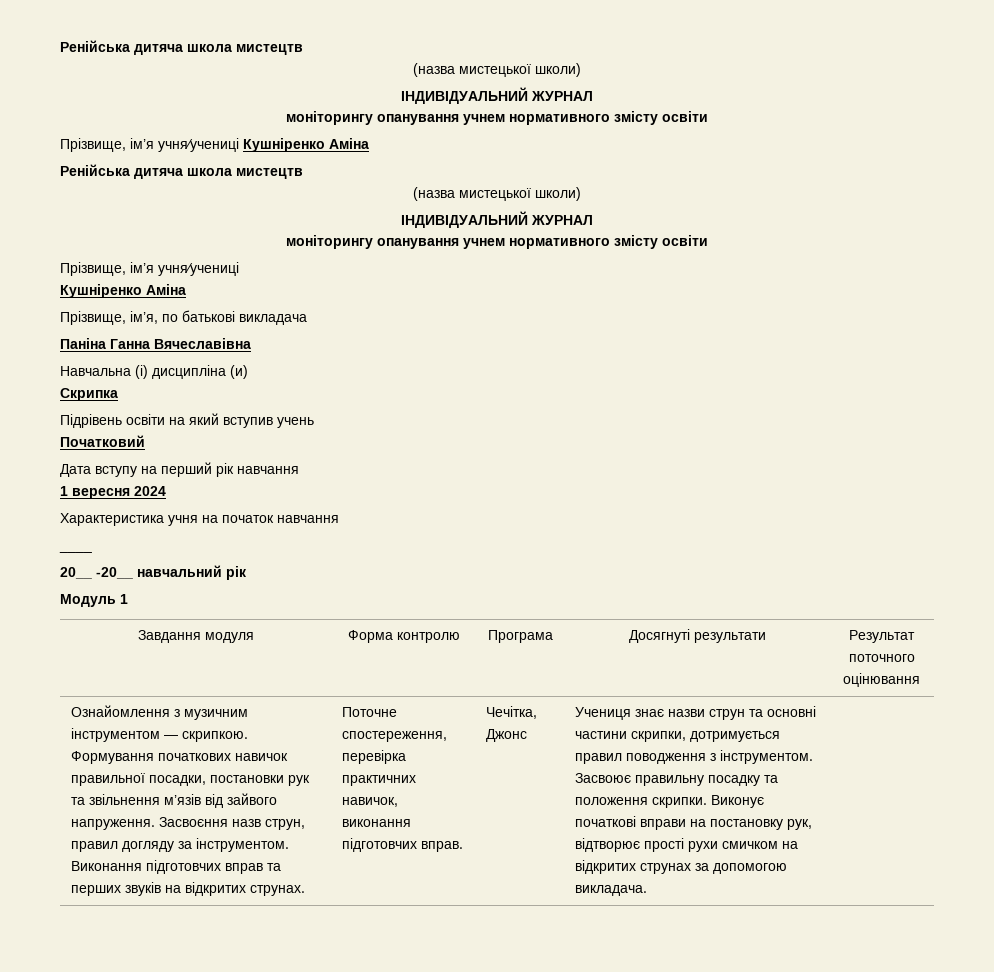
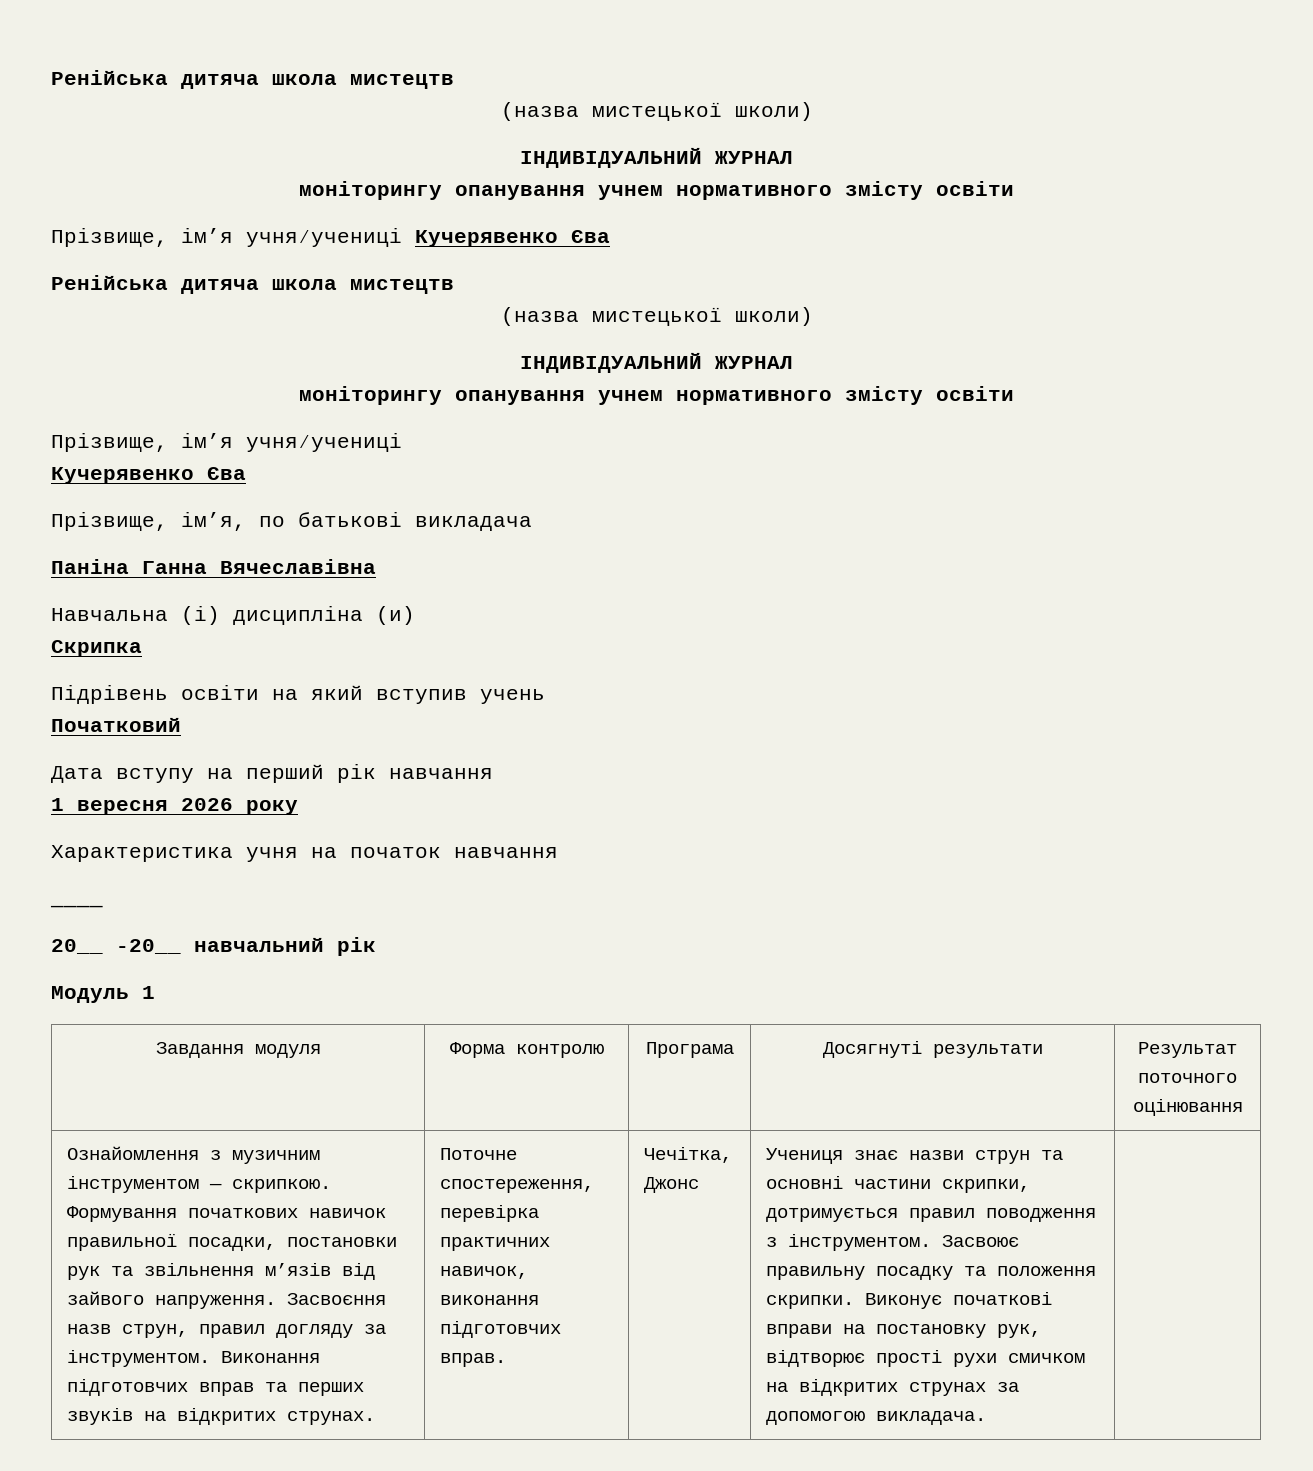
[243,138,369,152] Кушніренко Аміна -> [415,230,610,247] Кучерявенко Єва
[60,284,186,298] Кушніренко Аміна -> [51,467,246,484] Кучерявенко Єва
[134,486,166,496] 2024 -> [181,798,298,815] 2026 року

